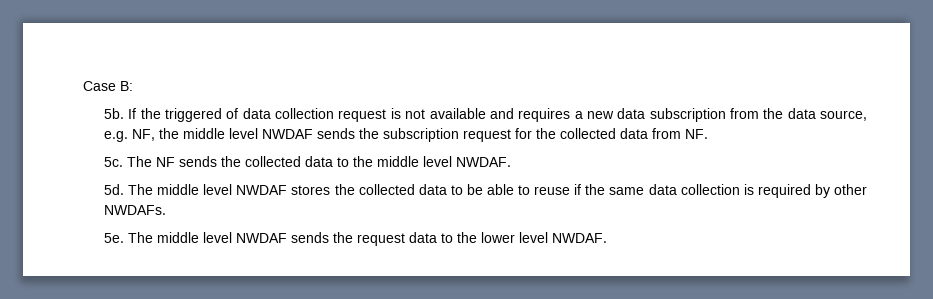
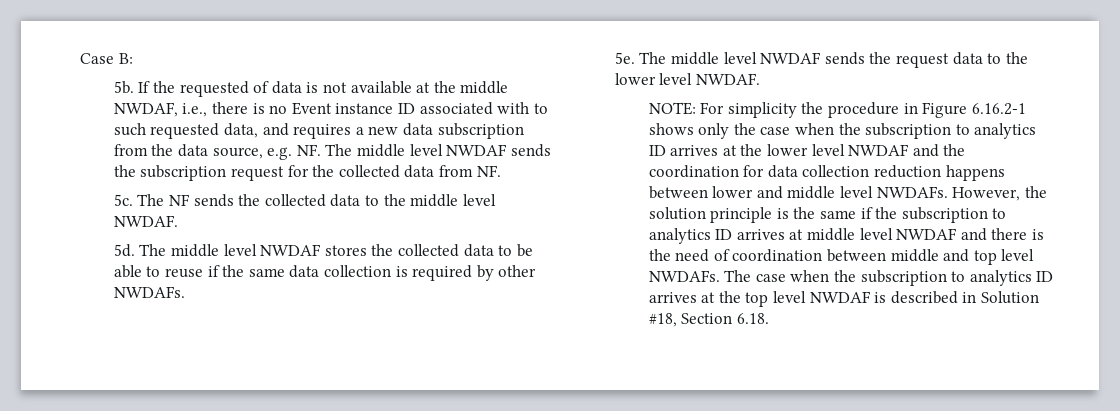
[165,108,223,122] triggered -> [179,81,249,97] requested
[275,108,387,122] collection request -> (302, 87) none
(486, 113) none -> [416,81,509,94] [113,102,548,117] [113,123,259,139] at the middle NWDAF, i.e., there is no Event instance ID associated with to such requested data,
[131,128,179,141] NF, the -> [296,144,353,156] NF. The
(607, 238) none -> [648,102,1026,118] [648,123,1037,139] [648,144,966,157] [648,165,1005,181] [648,186,1047,201] [648,207,1007,223] [648,228,1045,244] [648,249,1035,265] [648,270,1054,286] [648,291,1040,307] [648,313,769,327] // NOTE: For simplicity the procedure in Figure 6.16.2-1 shows only the case when the subscription to analytics ID arrives at the lower level NWDAF and the coordination for data collection reduction happens between lower and middle level NWDAFs. However, the solution principle is the same if the subscription to analytics ID arrives at middle level NWDAF and there is the need of coordination between middle and top level NWDAFs. The case when the subscription to analytics ID arrives at the top level NWDAF is described in Solution #18, Section 6.18.

